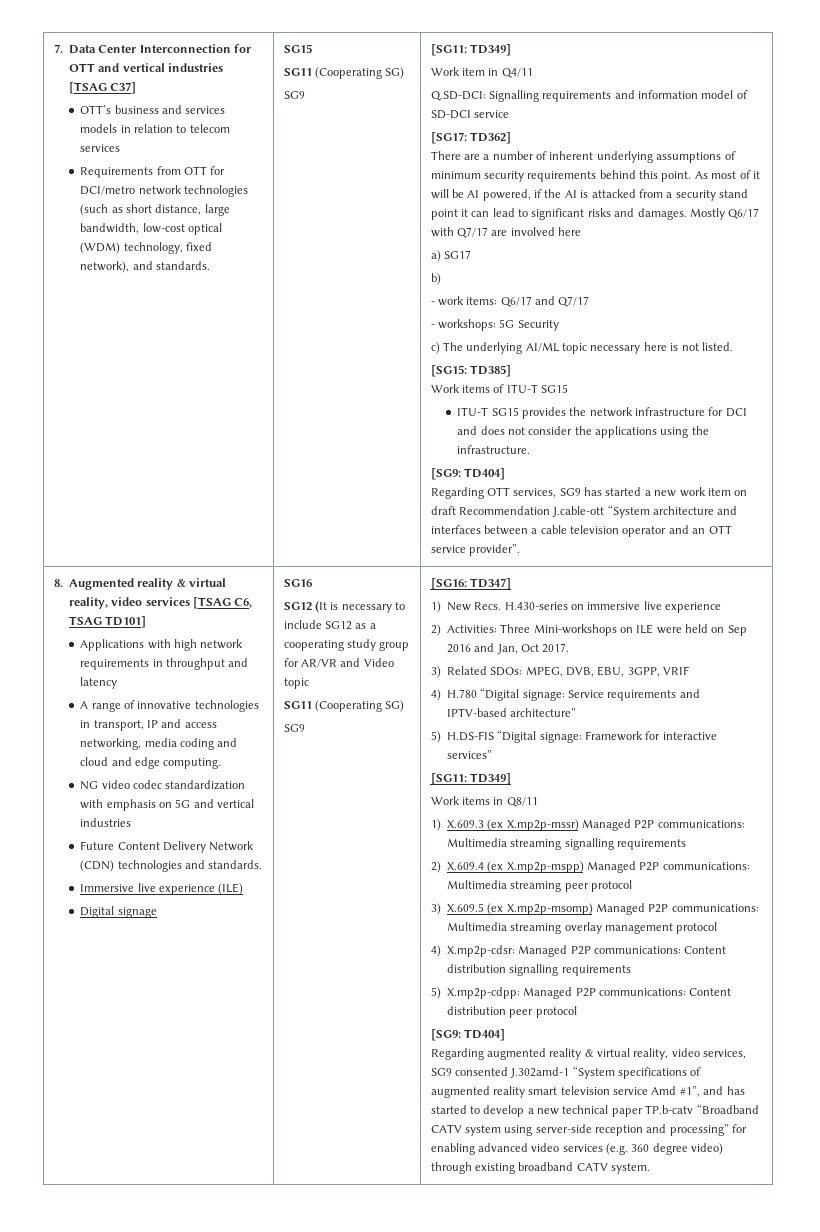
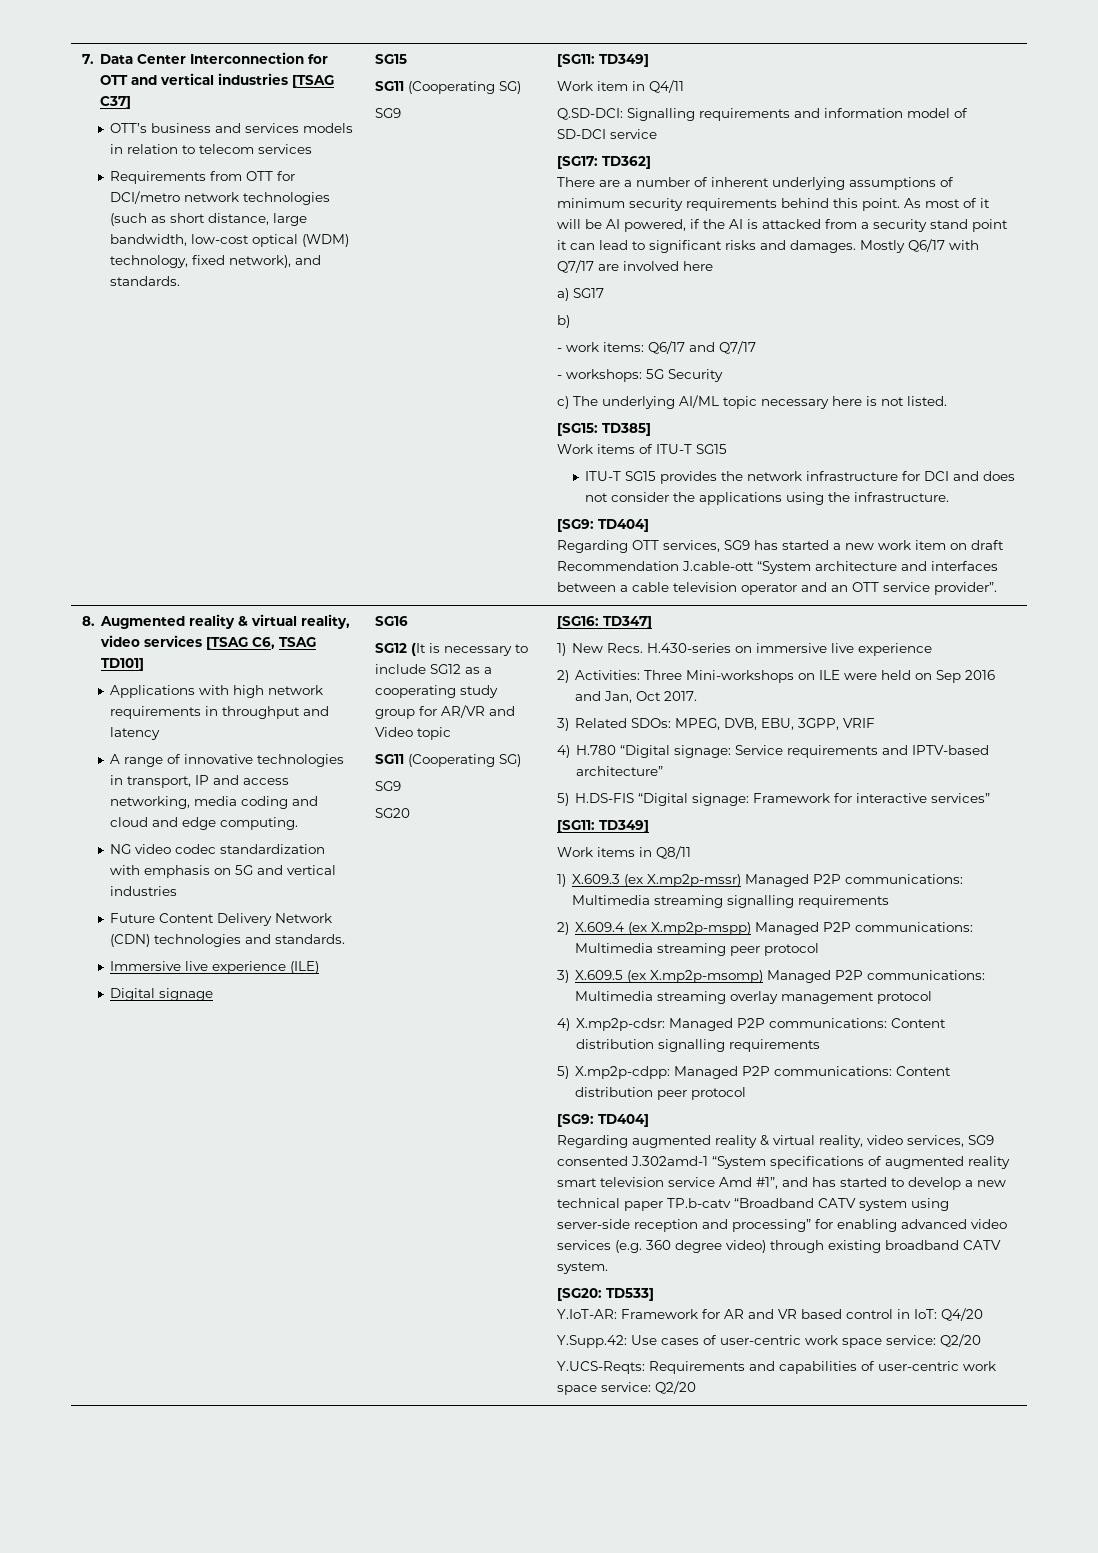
(305, 728) none -> [374,808,410,818] // SG20
(650, 1168) none -> [556,1288,654,1301] [556,1308,983,1321] [556,1334,981,1348] [556,1361,996,1374] [556,1381,696,1395] // [SG20: TD533] // Y.IoT-AR: Framework for AR and VR based control in IoT: Q4/20 // Y.Supp.42: Use cases of user-centric work space service: Q2/20 // Y.UCS-Reqts: Requirements and capabilities of user-centric work space service: Q2/20

